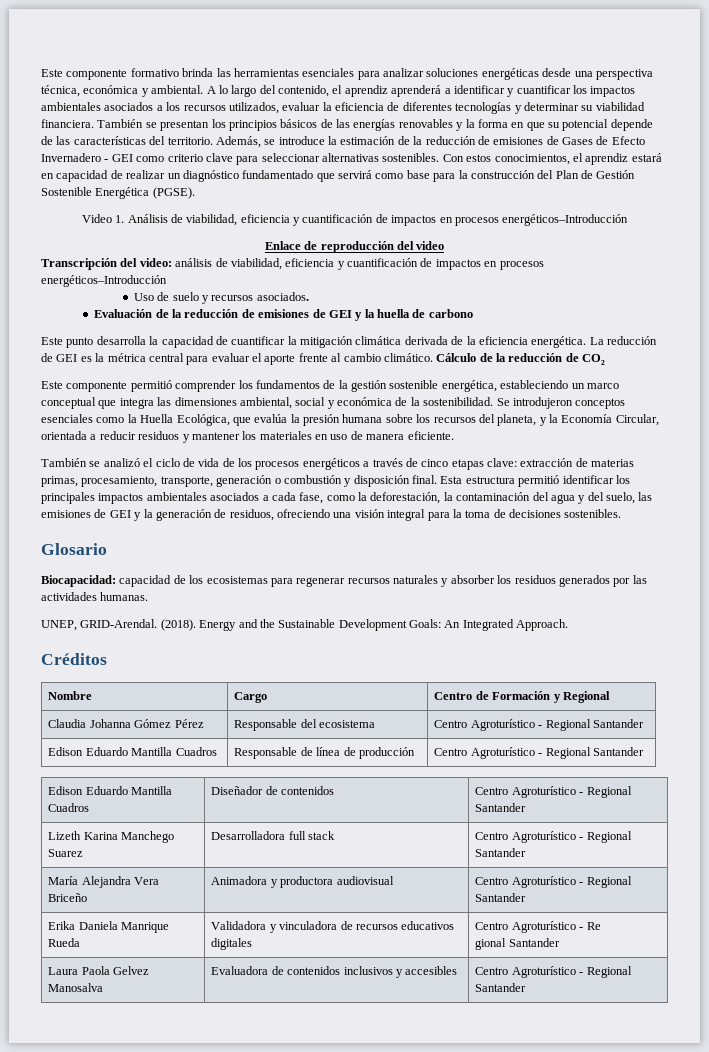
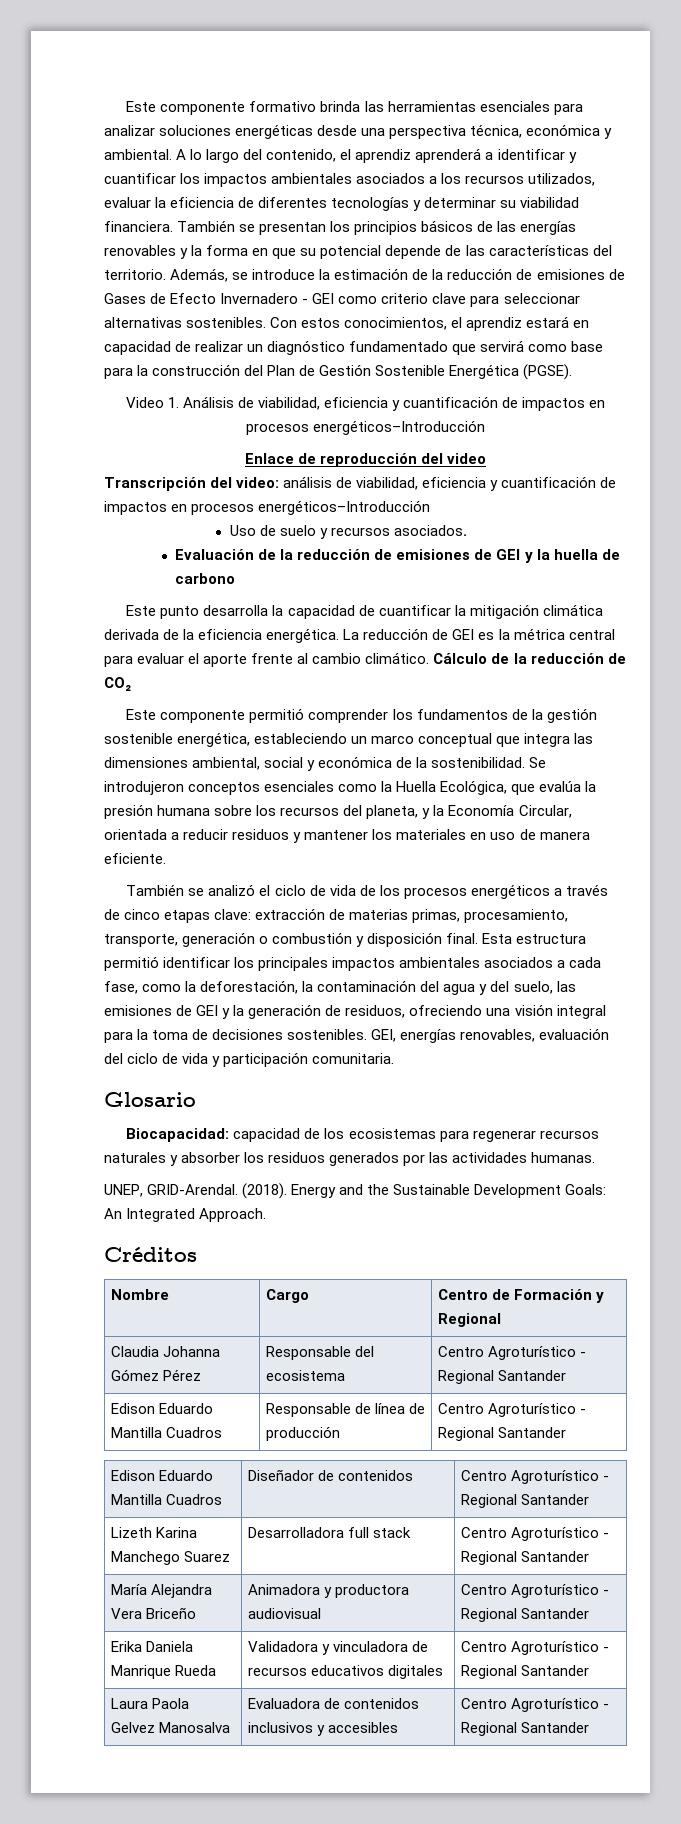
(622, 513) none -> [371,1028,610,1043] [104,1052,395,1067] GEI, energías renovables, evaluación del ciclo de vida y participación comunitaria.
[586,922,601,930] [475,938,507,950] Re // gional -> [460,1665,517,1679] Regional

